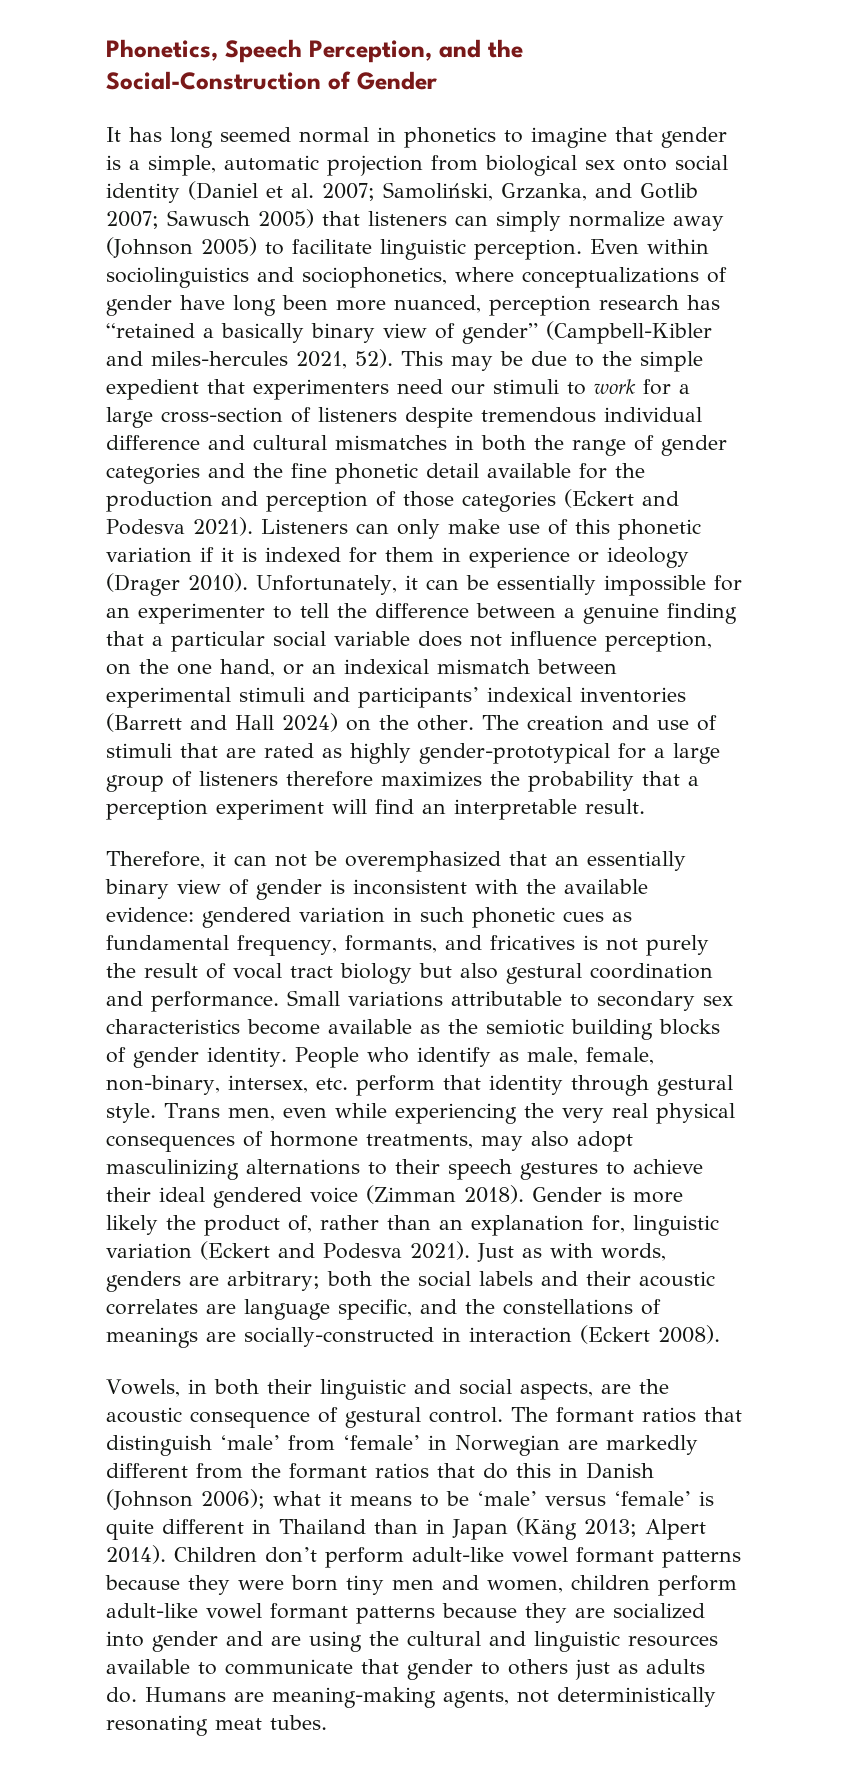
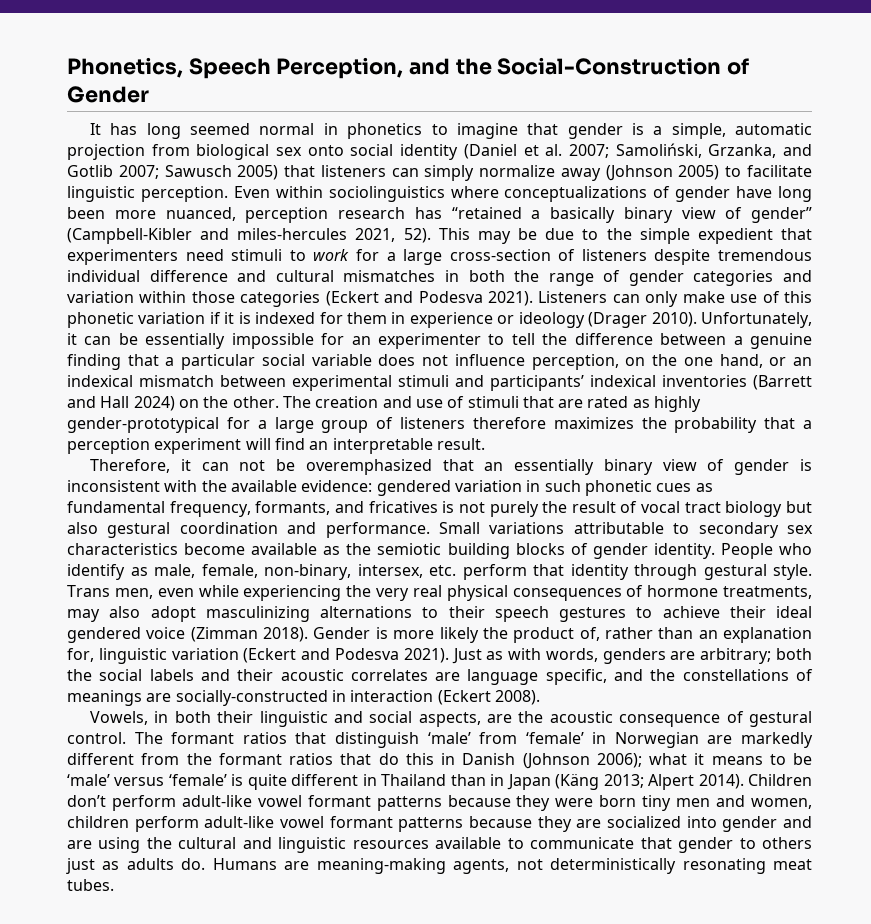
[257,267,447,288] and sociophonetics, -> (445, 194) none
[451,384,485,395] our -> (224, 255) none
[253,463,645,484] [106,491,396,512] the fine phonetic detail available for the production and perception of -> [67,291,187,303] variation within

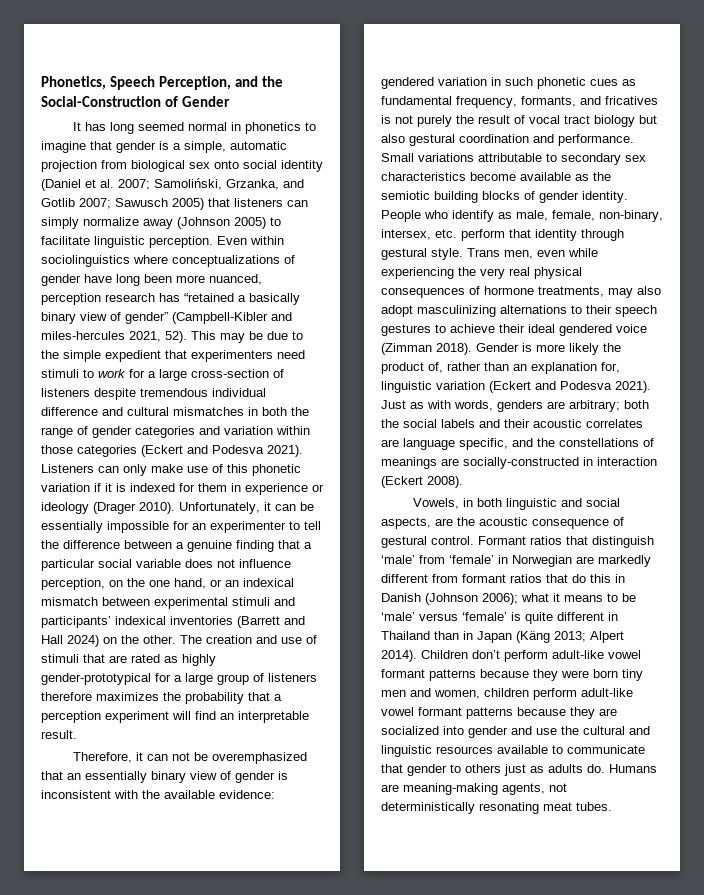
[217,711,254,723] their -> (502, 502) none
[134,732,235,744] The formant -> [478,536,526,545] Formant
[186,753,212,765] the -> (458, 578) none
[67,837,141,853] are using -> [536,728,557,735] use

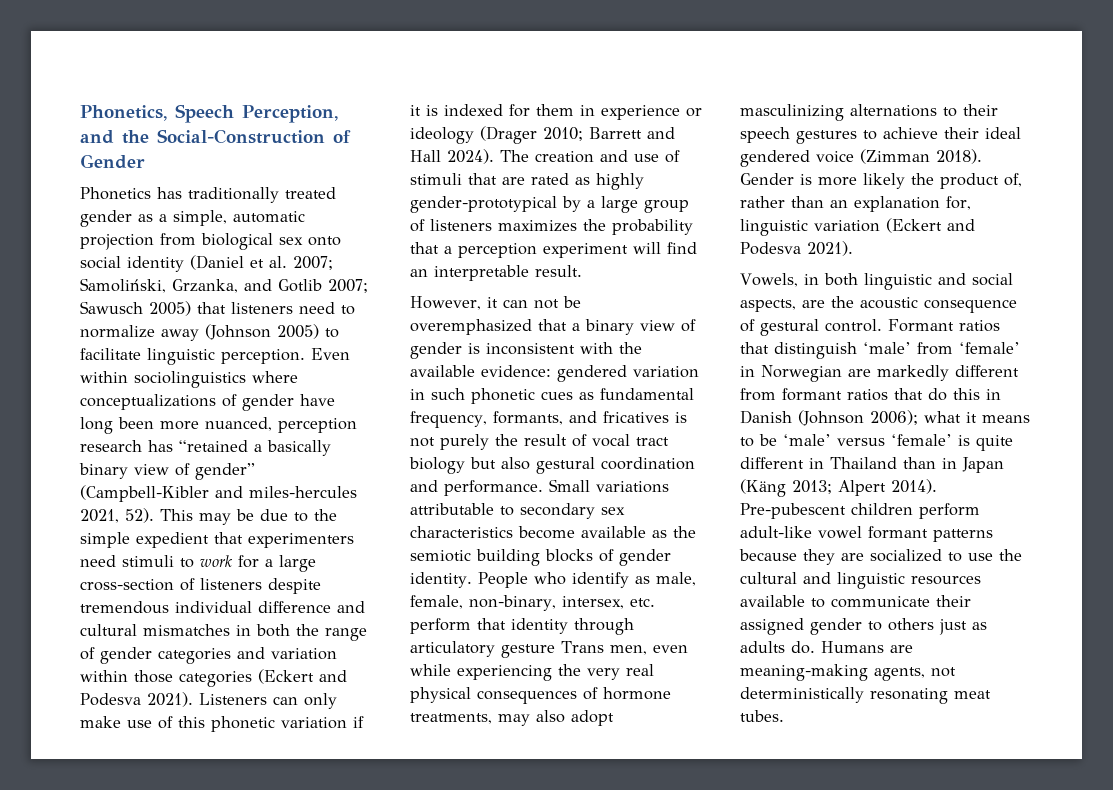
[72,122,316,134] [41,141,169,153] It has long seemed normal in phonetics to imagine that gender is -> [80,187,336,203] [80,210,153,227] Phonetics has traditionally treated gender as
[287,200,308,207] [41,217,79,229] can simply -> [299,302,355,315] need to
[139,502,314,514] [41,521,321,533] [41,540,312,552] [41,559,291,571] [41,578,294,590] [41,597,295,609] [41,616,305,628] [41,635,176,647] 2010). Unfortunately, it can be essentially impossible for an experimenter to tell the difference between a genuine finding that a particular social variable does not influence perception, on the one hand, or an indexical mismatch between experimental stimuli and participants’ indexical inventories (Barrett and Hall 2024) on the other. -> [543,127,675,141] [410,149,494,164] 2010; Barrett and Hall 2024).
[155,673,171,682] for -> [562,196,581,212] by
[41,692,92,701] therefore -> (492, 225) none
[72,752,132,763] Therefore, -> [410,296,481,310] However,
[67,771,147,783] an essentially -> [572,323,580,331] a
[381,248,463,260] gestural style. -> [410,641,555,658] articulatory gesture
[381,400,649,412] [381,419,643,428] [381,438,654,450] [381,457,657,469] [381,476,463,488] Just as with words, genders are arbitrary; both the social labels and their acoustic correlates are language specific, and the constellations of meanings are socially-constructed in interaction (Eckert 2008). -> (853, 248) none
[421,650,641,662] [381,669,643,681] [381,688,480,699] Children don’t perform adult-like vowel formant patterns because they were born tiny men and women, -> [740,503,846,519] Pre-pubescent
[443,726,532,738] into gender and -> [948,552,962,562] to
[381,764,403,773] that -> [936,595,971,607] [740,618,804,635] their assigned

